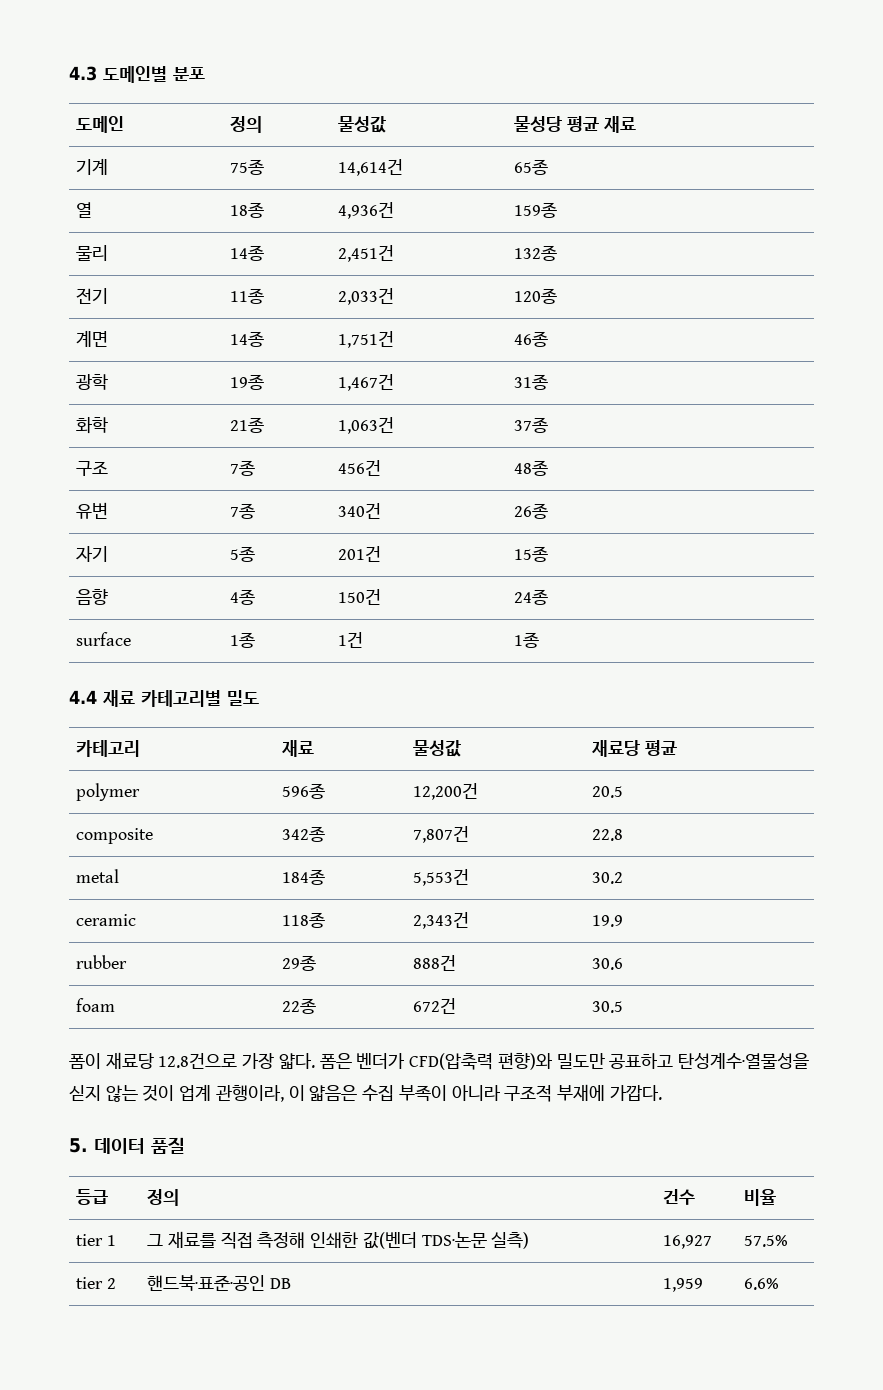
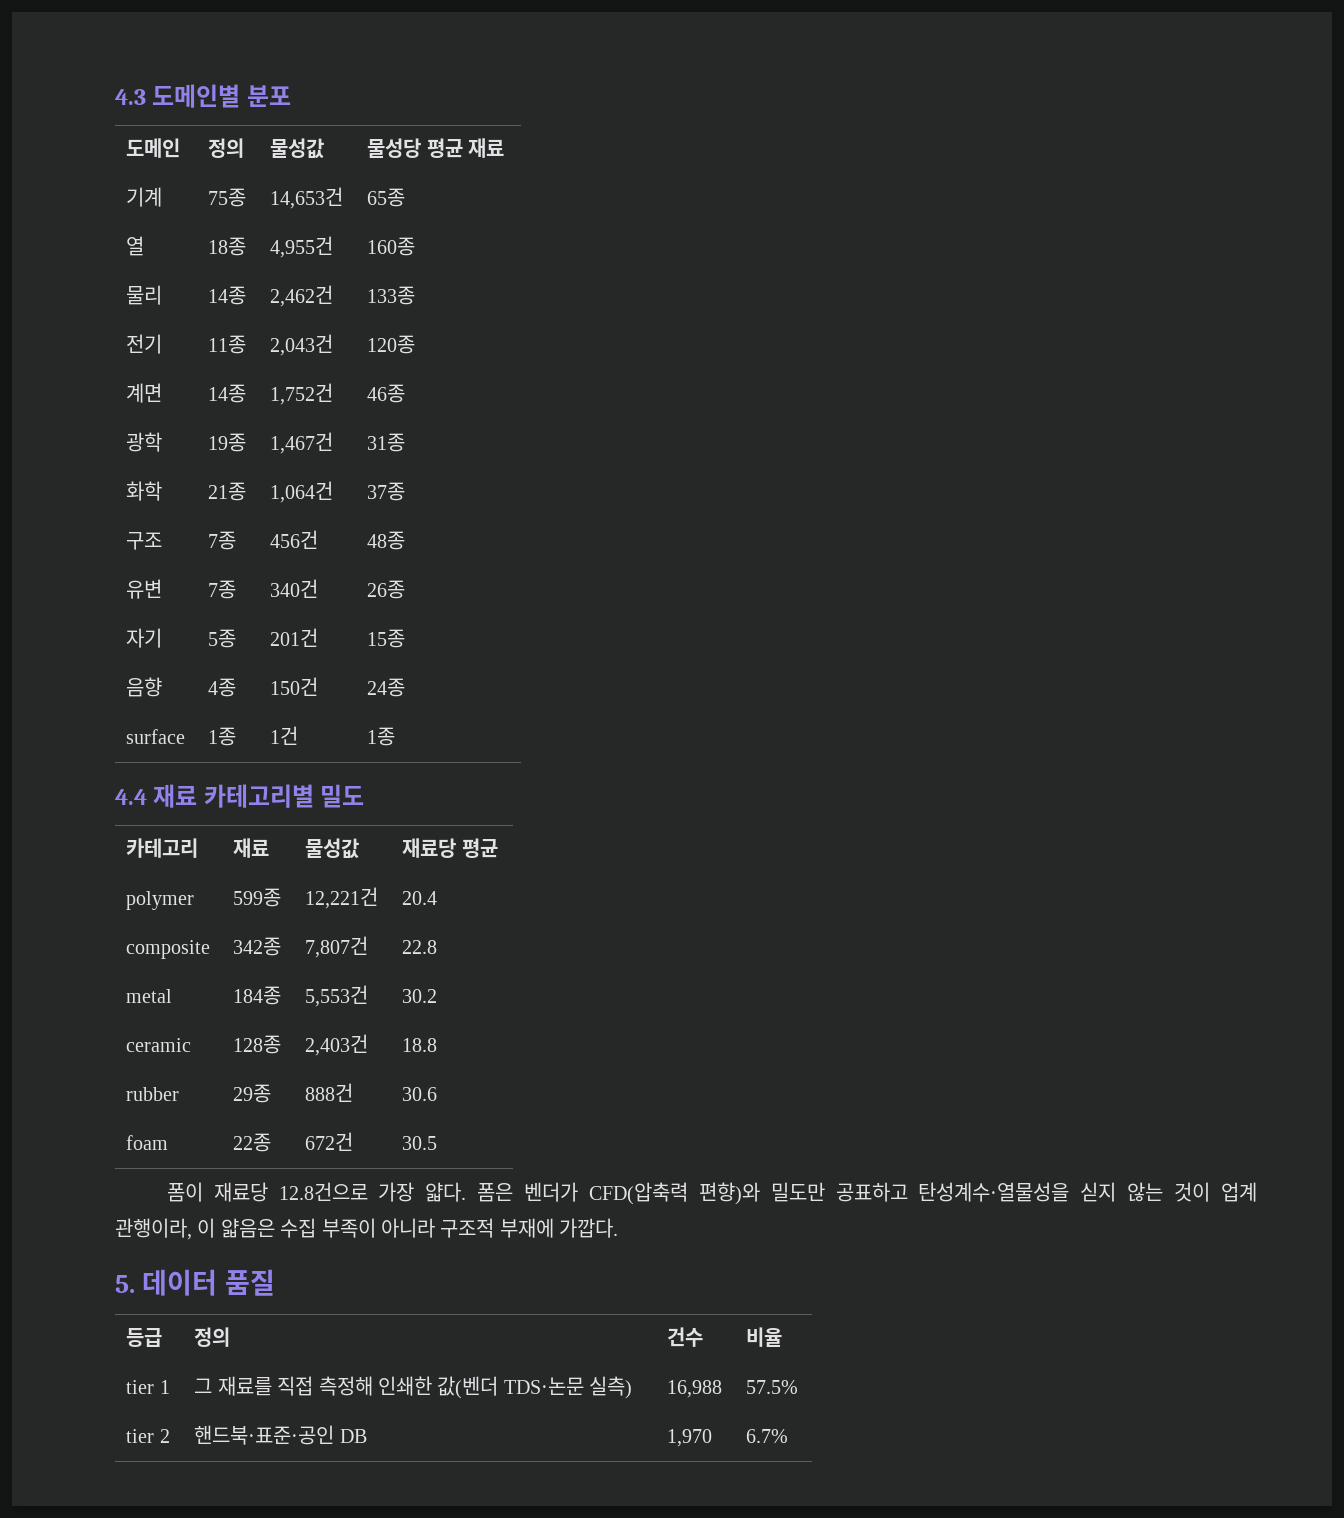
[338,159,404,176] 14,614건 -> [270,187,344,209] 14,653건
[338,202,395,219] [514,202,558,218] 4,936건 | 159종 -> [270,236,334,258] [367,237,416,256] 4,955건 | 160종
[338,245,395,262] [514,245,558,261] 2,451건 | 132종 -> [270,285,334,307] [367,286,416,305] 2,462건 | 133종
[338,288,395,305] 2,033건 -> [270,334,334,356] 2,043건
[338,331,395,348] 1,751건 -> [270,383,334,405] 1,752건
[338,417,395,434] 1,063건 -> [270,481,334,503] 1,064건
[282,783,326,799] [413,783,479,800] [592,786,624,798] 596종 | 12,200건 | 20.5 -> [233,888,282,907] [305,887,379,909] [402,891,438,905] 599종 | 12,221건 | 20.4
[282,912,326,928] [413,912,470,929] [592,915,624,927] 118종 | 2,343건 | 19.9 -> [233,1035,282,1054] [305,1034,369,1056] [402,1038,438,1052] 128종 | 2,403건 | 18.8
[663,1235,713,1249] 16,927 -> [667,1380,723,1398] 16,988
[663,1278,704,1292] [744,1278,780,1290] 1,959 | 6.6% -> [667,1429,713,1447] [746,1429,789,1443] 1,970 | 6.7%

